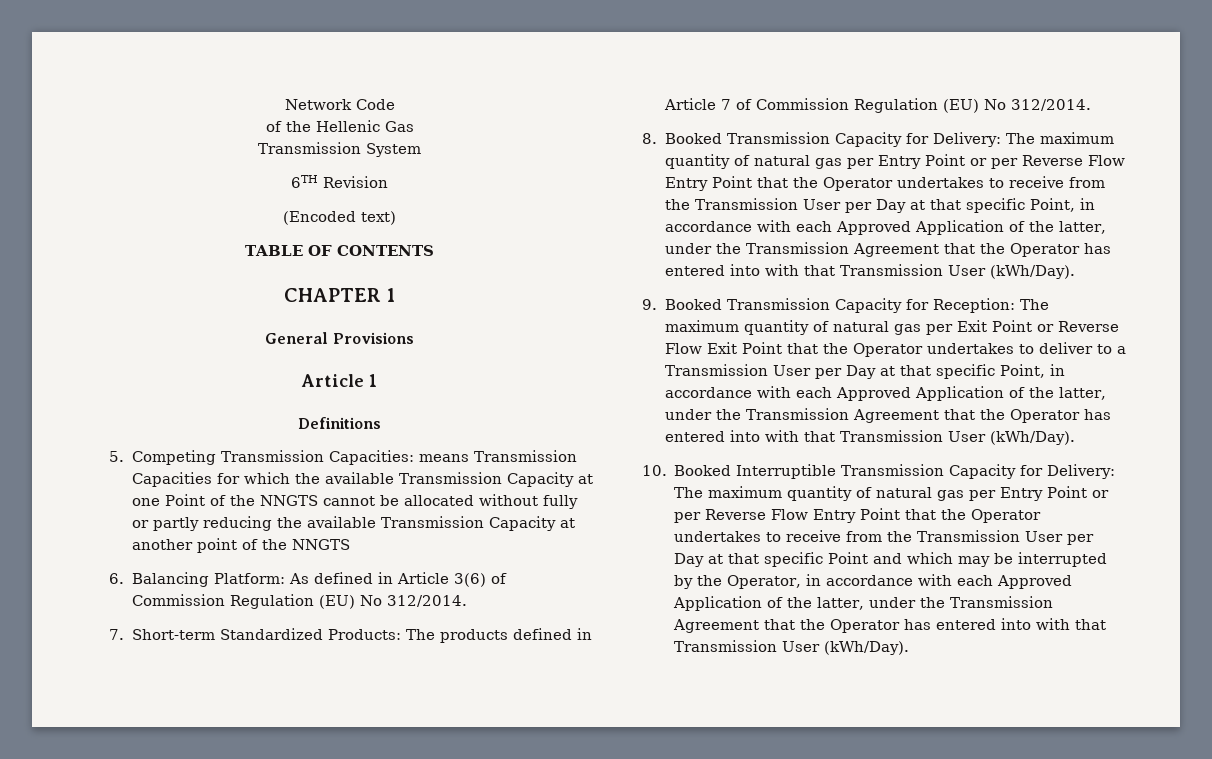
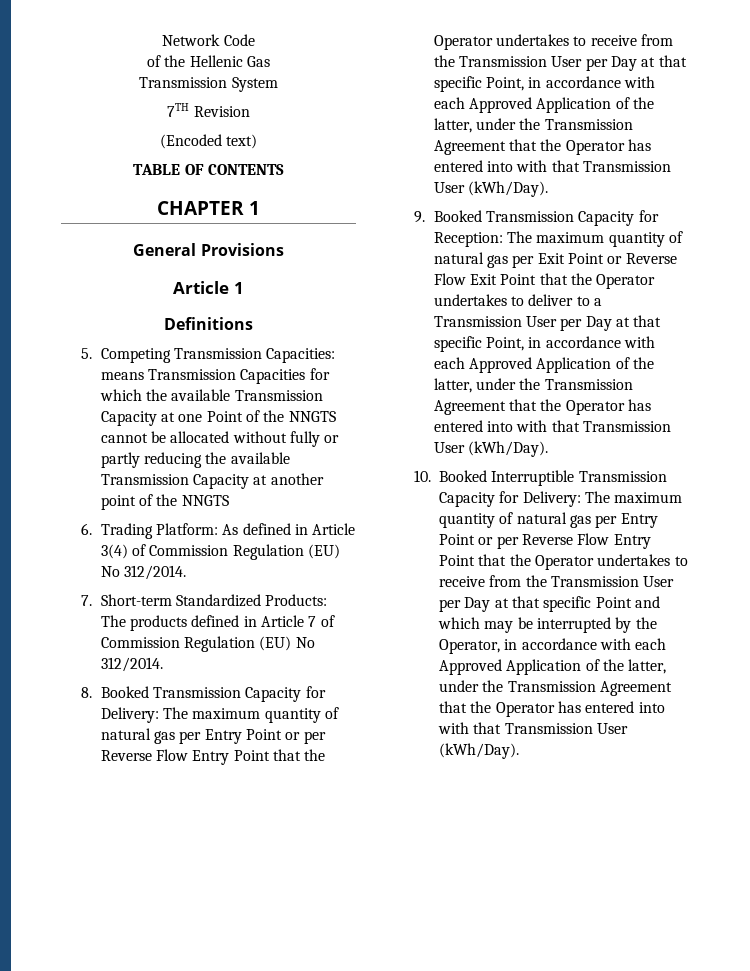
[291,175,318,188] 6TH -> [167,103,190,117] 7TH
[131,572,209,587] Balancing -> [100,523,153,539] Trading
[453,573,486,587] 3(6) -> [100,544,128,559] 3(4)

